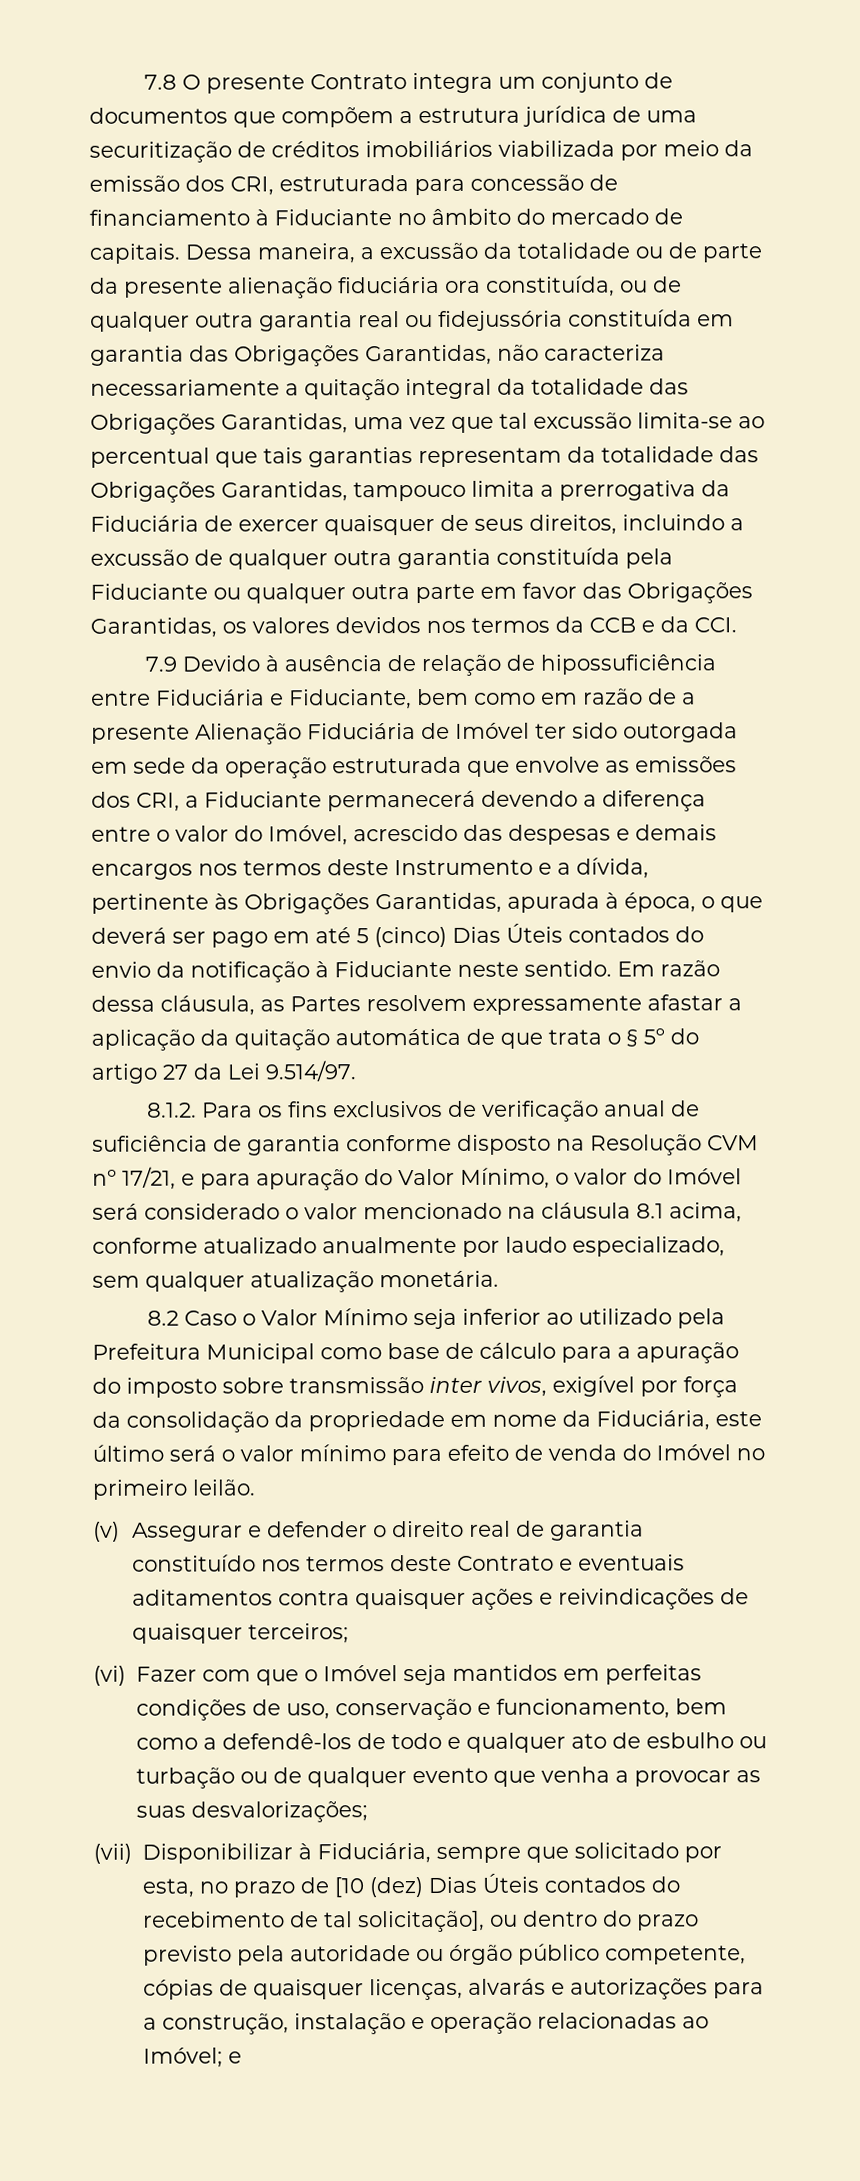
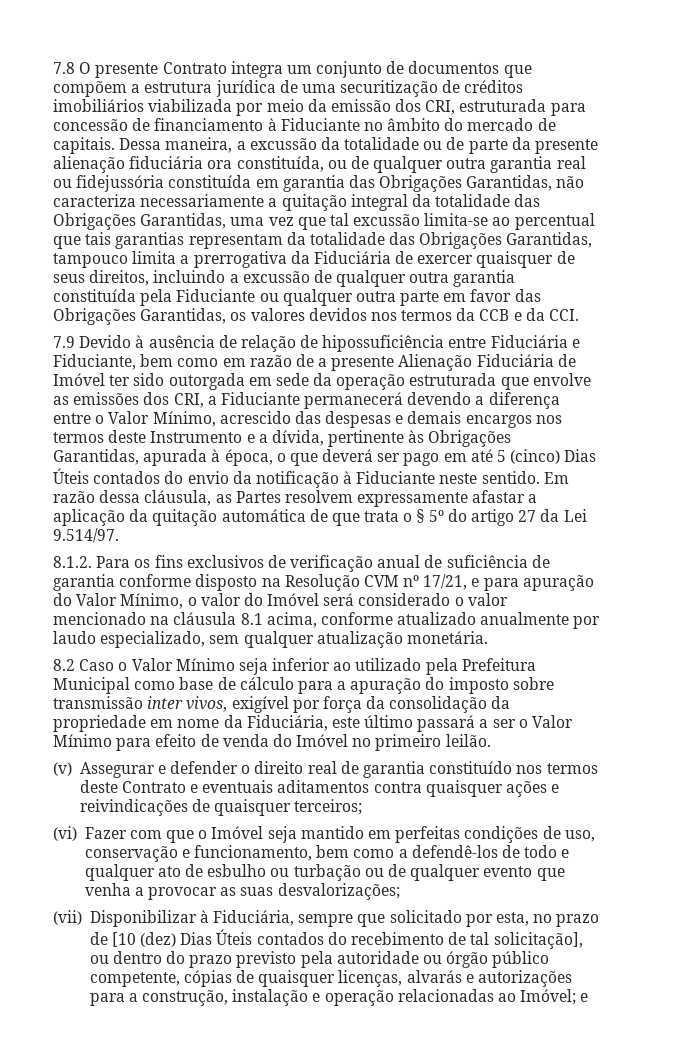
[175,825,348,846] valor do Imóvel, -> [108,411,216,427] Valor Mínimo,
[169,1444,386,1462] será o valor mínimo -> [417,715,574,732] [53,734,112,747] passará a ser o Valor Mínimo
[451,1664,558,1681] mantidos -> [300,826,364,839] mantido

